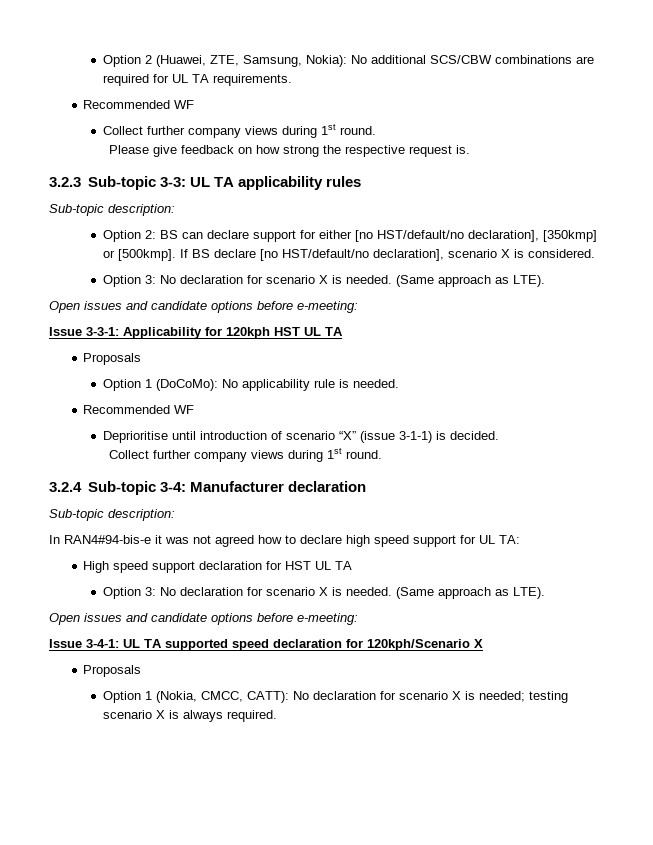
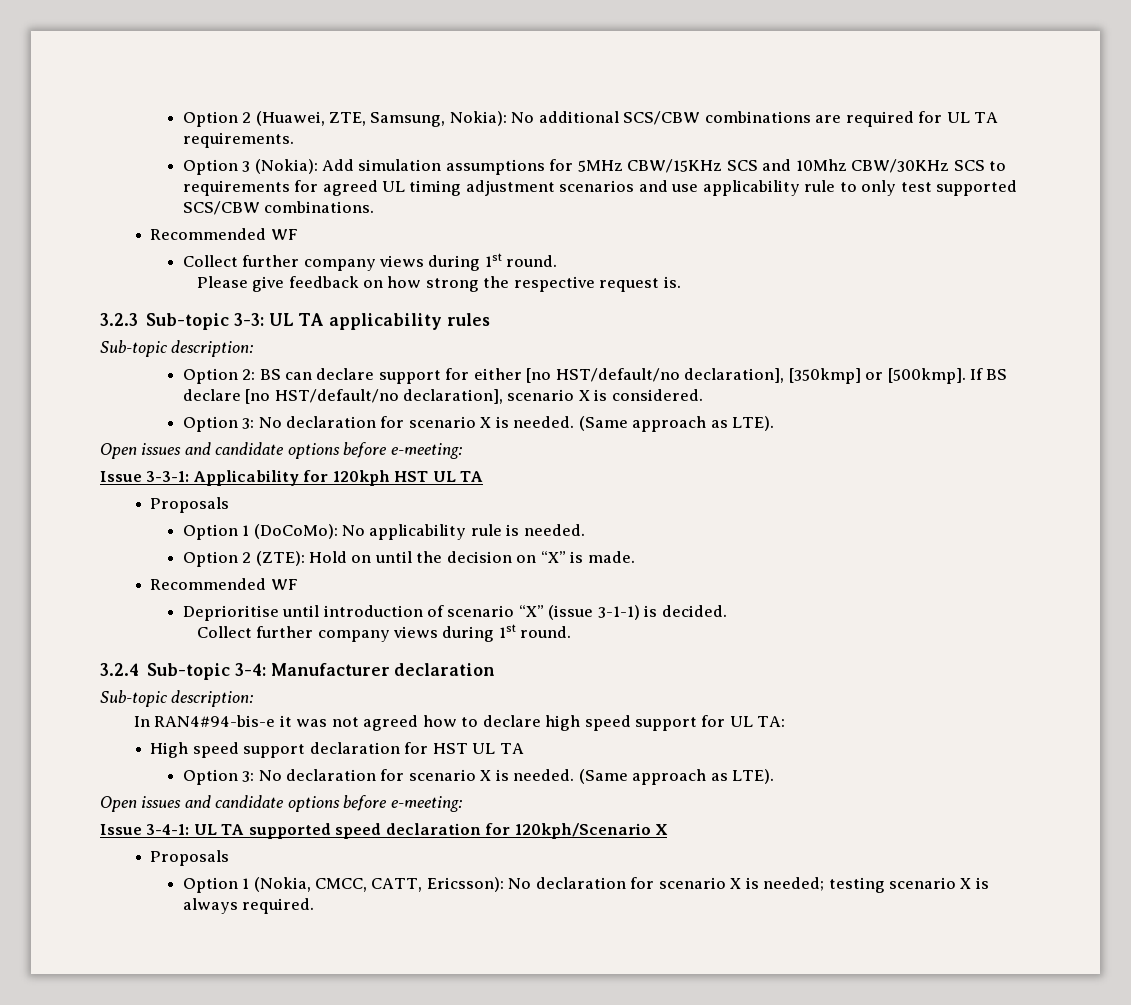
(293, 80) none -> [182,159,1006,175] [182,180,1017,196] [182,201,375,215] // Option 3 (Nokia): Add simulation assumptions for 5MHz CBW/15KHz SCS and 10Mhz CBW/30KHz SCS to requirements for agreed UL timing adjustment scenarios and use applicability rule to only test supported SCS/CBW combinations.
(400, 383) none -> [182,551,635,567] // Option 2 (ZTE): Hold on until the decision on “X” is made.
[247,691,290,703] CATT): -> [371,877,504,892] CATT, Ericsson):

